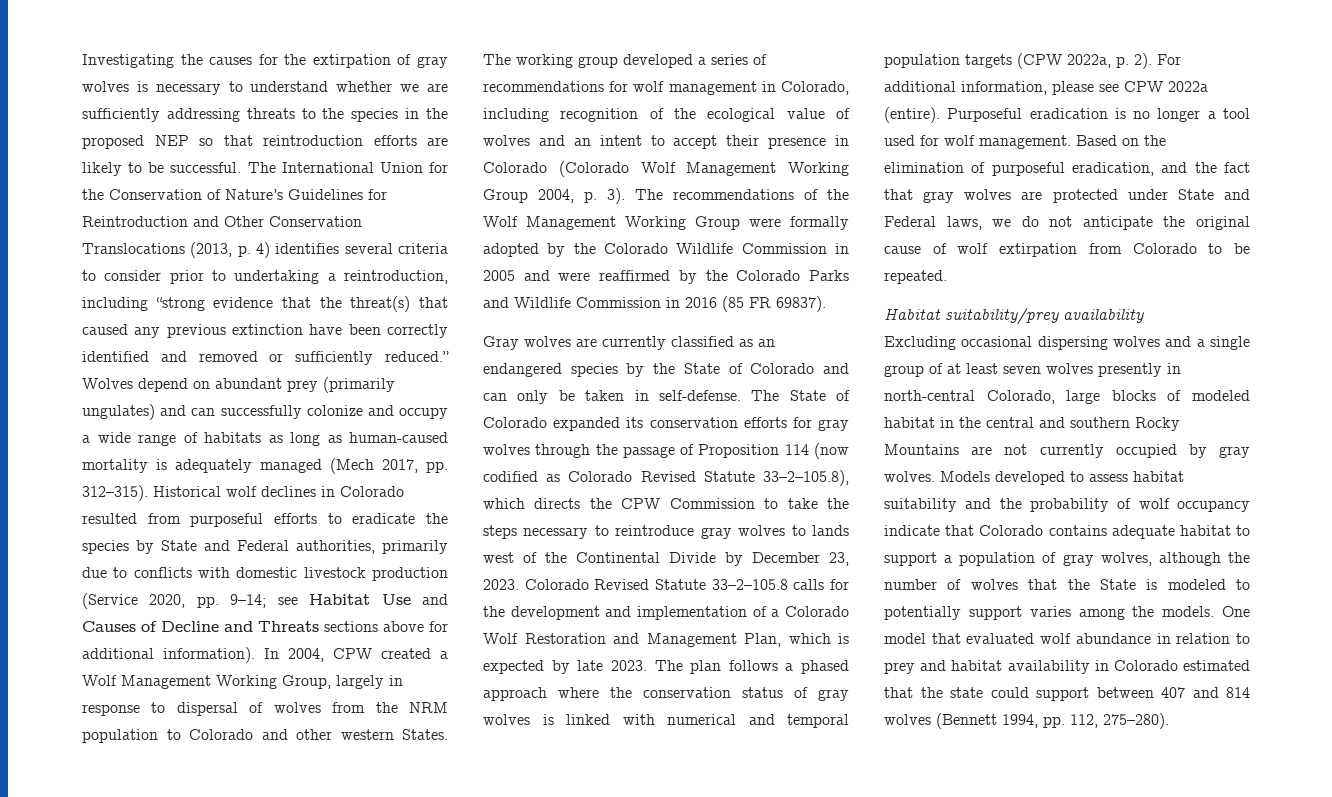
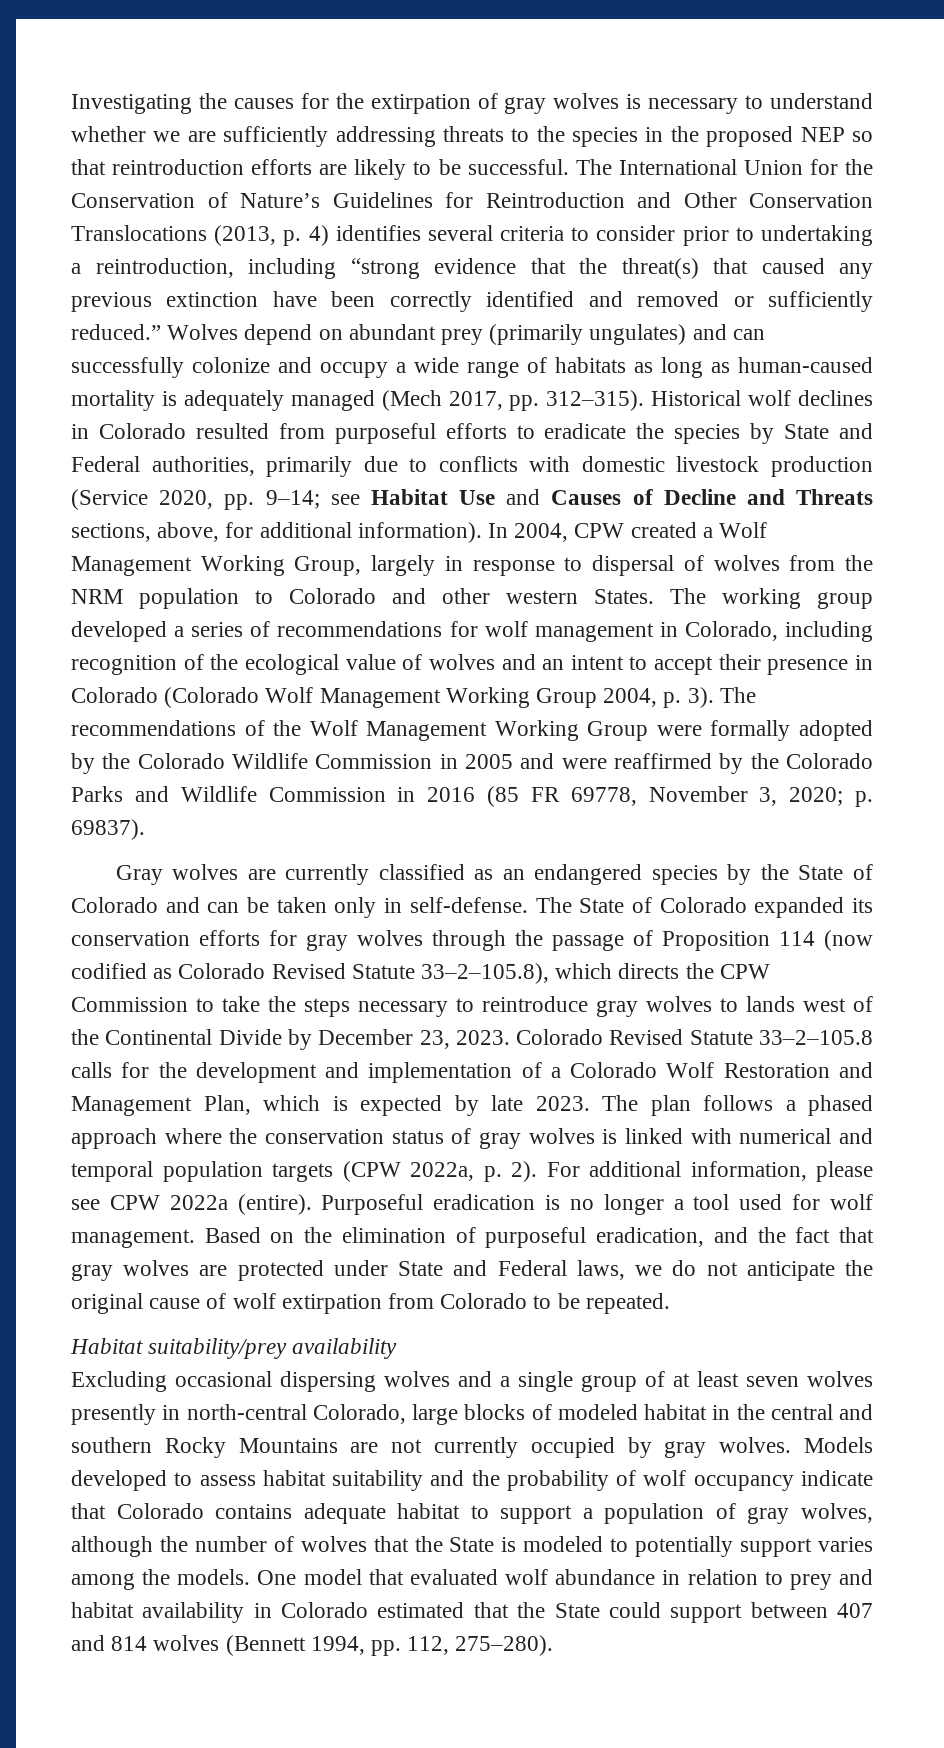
[324,621,424,632] sections above -> [71,522,220,542] sections, above,
(771, 302) none -> [570,786,873,807] 69778, November 3, 2020; p.
[517,390,549,404] only -> (240, 907) none
(625, 395) none -> [334,897,377,918] only
[950,687,983,698] state -> [554,1603,600,1618] State

